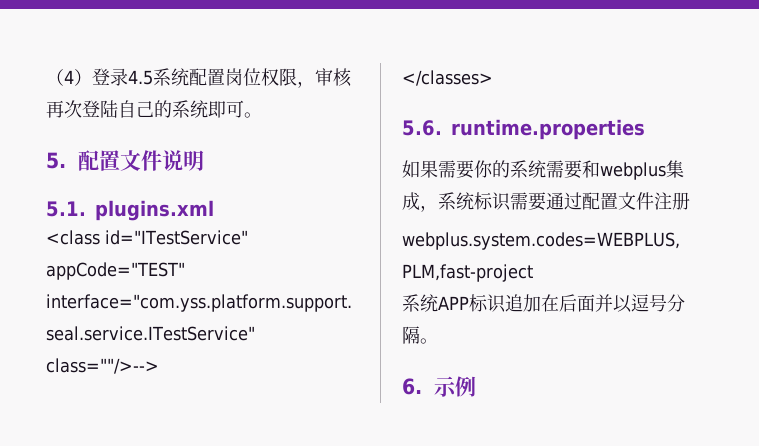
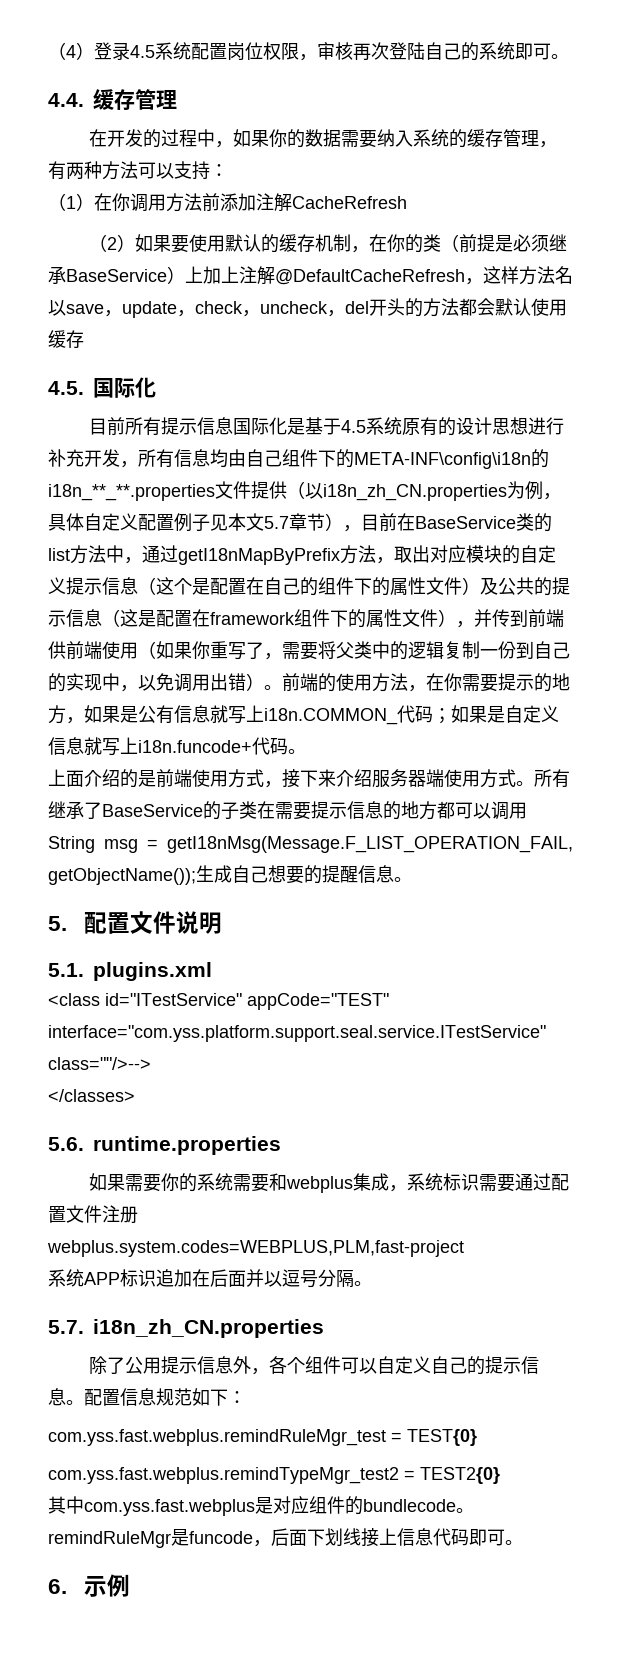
(262, 115) none -> [48,89,177,110] [89,129,558,148] [48,161,228,180] [48,193,407,212] [89,234,568,253] [48,266,573,285] [48,298,567,318] [48,330,84,348] [48,377,156,398] [89,417,565,436] [48,449,549,469] [48,481,561,501] [48,513,552,532] [48,545,556,565] [48,577,570,596] [48,609,564,628] [48,641,570,660] [48,673,570,692] [48,705,559,725] [48,737,306,756] [48,769,570,788] [48,801,527,820] [48,836,573,853] [48,865,412,885] // 4.4.缓存管理 // 在开发的过程中，如果你的数据需要纳入系统的缓存管理，有两种方法可以支持： // （1）在你调用方法前添加注解CacheRefresh // （2）如果要使用默认的缓存机制，在你的类（前提是必须继承BaseService）上加上注解@DefaultCacheRefresh，这样方法名以save，update，check，uncheck，del开头的方法都会默认使用缓存 // 4.5.国际化 // 目前所有提示信息国际化是基于4.5系统原有的设计思想进行补充开发，所有信息均由自己组件下的META-INF\config\i18n的i18n_**_**.properties文件提供（以i18n_zh_CN.properties为例，具体自定义配置例子见本文5.7章节），目前在BaseService类的list方法中，通过getI18nMapByPrefix方法，取出对应模块的自定义提示信息（这个是配置在自己的组件下的属性文件）及公共的提示信息（这是配置在framework组件下的属性文件），并传到前端供前端使用（如果你重写了，需要将父类中的逻辑复制一份到自己的实现中，以免调用出错）。前端的使用方法，在你需要提示的地方，如果是公有信息就写上i18n.COMMON_代码；如果是自定义信息就写上i18n.funcode+代码。 // 上面介绍的是前端使用方式，接下来介绍服务器端使用方式。所有继承了BaseService的子类在需要提示信息的地方都可以调用String msg = getI18nMsg(Message.F_LIST_OPERATION_FAIL, getObjectName());生成自己想要的提醒信息。
(438, 341) none -> [48,1319,324,1338] [89,1356,540,1375] [48,1388,246,1406] [48,1429,477,1446] [48,1467,500,1484] [48,1496,474,1516] [48,1528,523,1548] // 5.7. i18n_zh_CN.properties // 除了公用提示信息外，各个组件可以自定义自己的提示信息。配置信息规范如下： // com.yss.fast.webplus.remindRuleMgr_test = TEST{0} // com.yss.fast.webplus.remindTypeMgr_test2 = TEST2{0} // 其中com.yss.fast.webplus是对应组件的bundlecode。remindRuleMgr是funcode，后面下划线接上信息代码即可。

